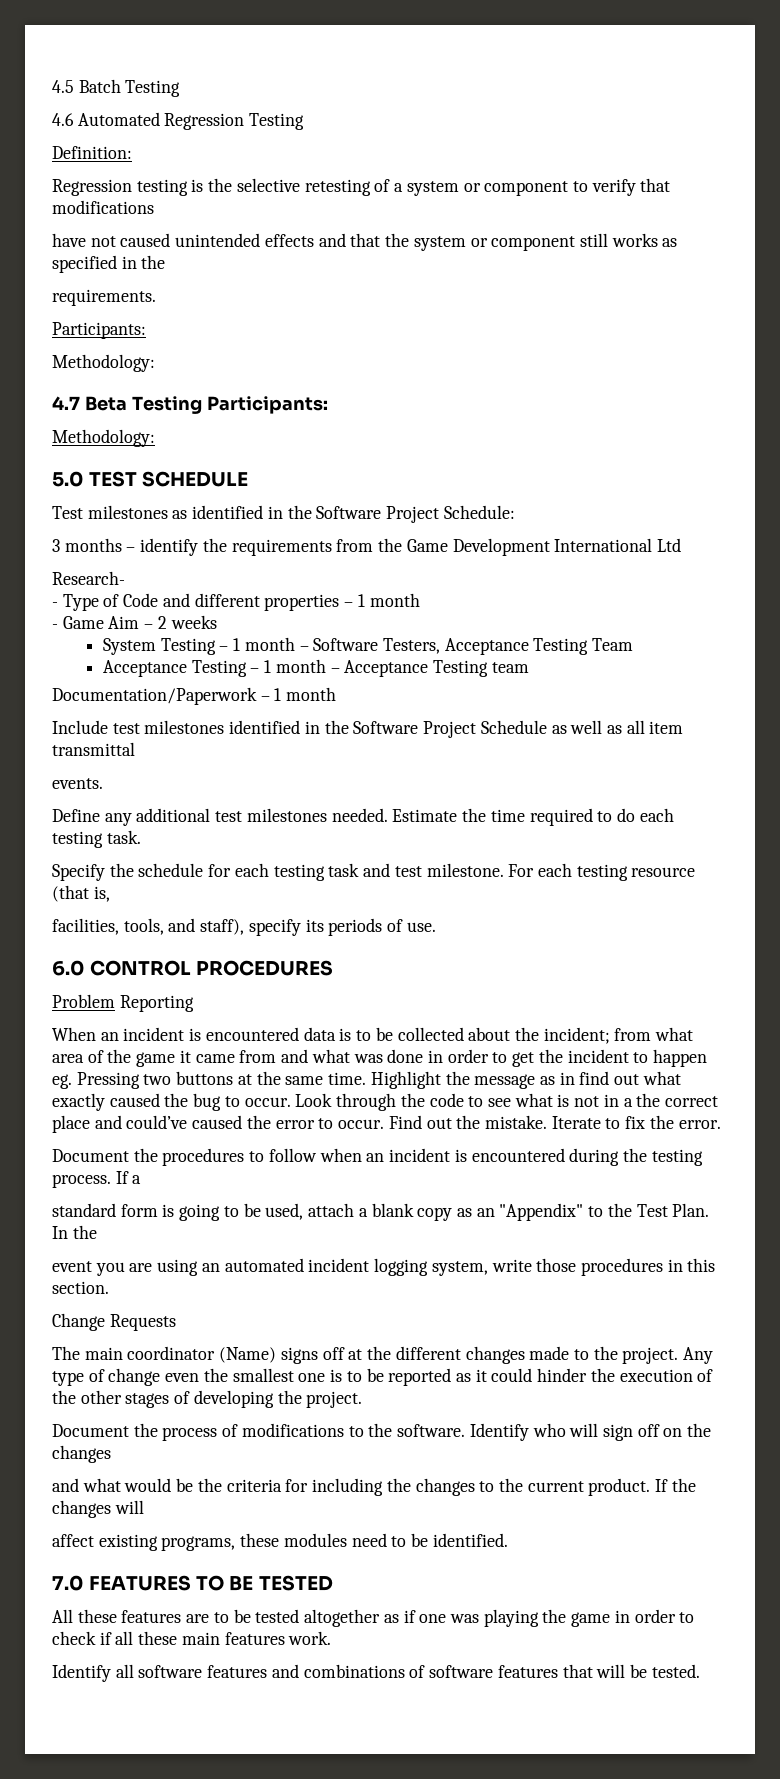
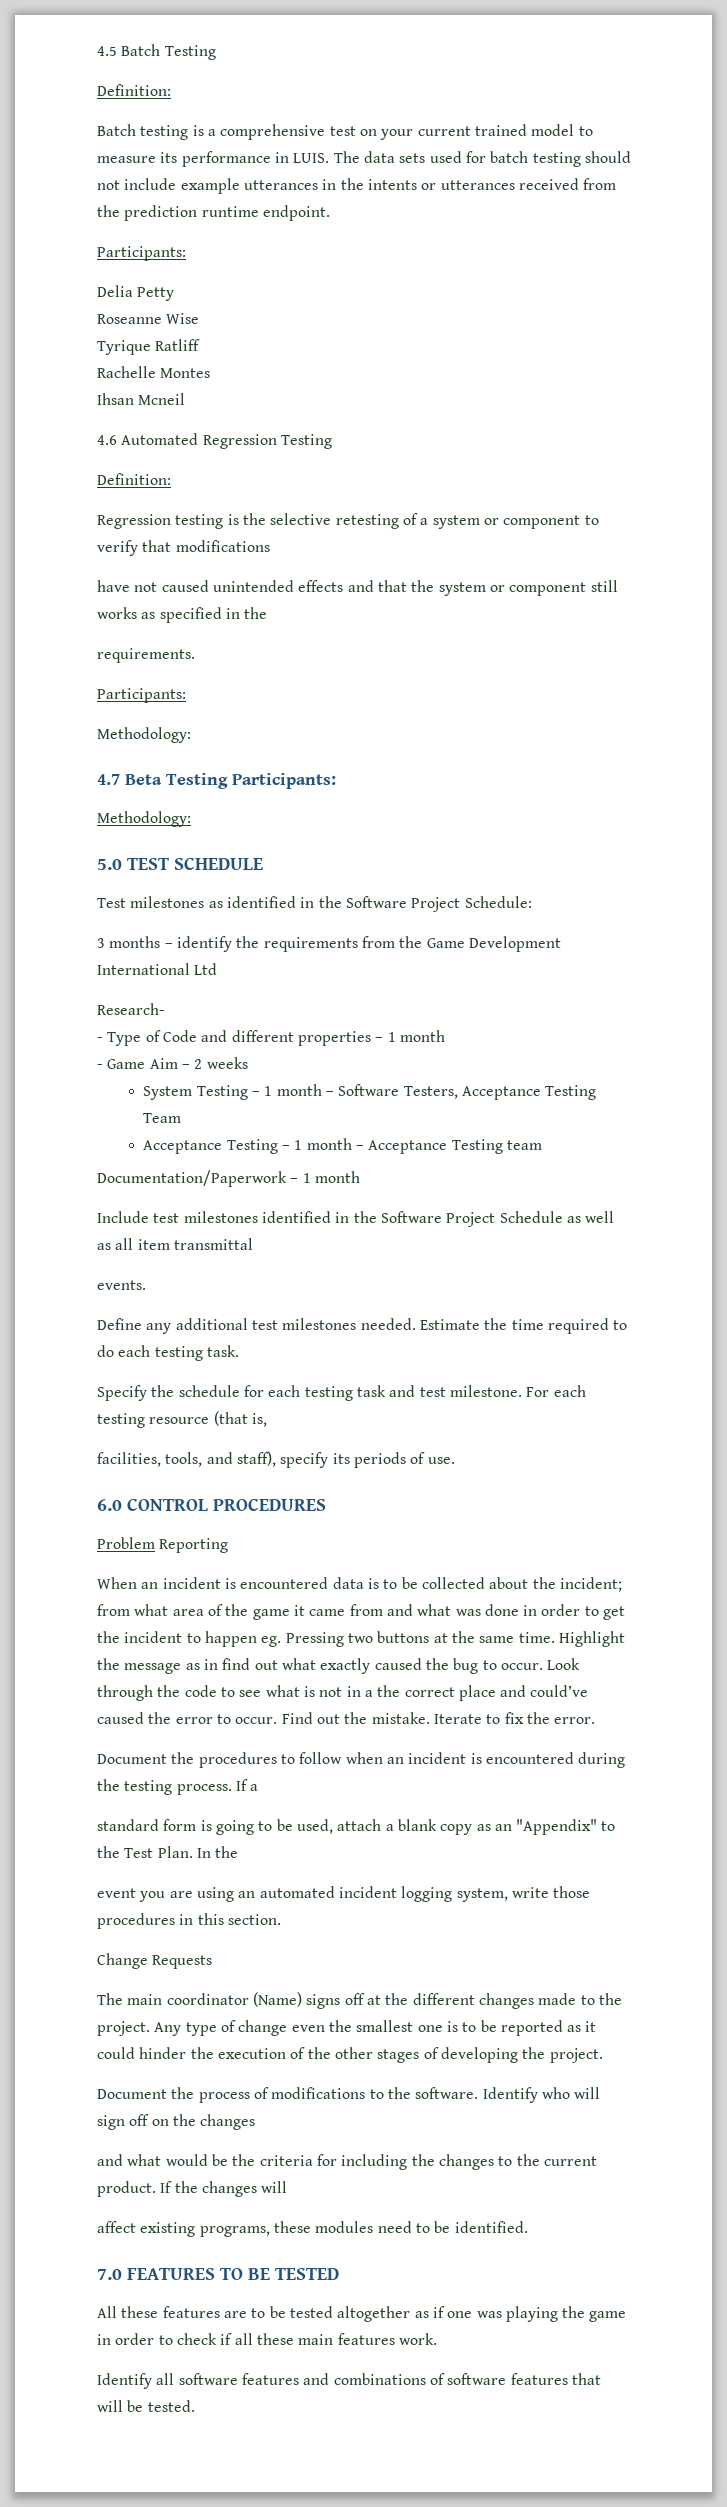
(181, 88) none -> [97,84,171,96] [97,124,593,140] [97,151,631,167] [97,178,617,194] [97,205,330,221] [97,246,186,261] [97,285,175,301] [97,313,200,324] [97,339,201,355] [97,366,211,378] [97,393,186,405] // Definition: // Batch testing is a comprehensive test on your current trained model to measure its performance in LUIS. The data sets used for batch testing should not include example utterances in the intents or utterances received from the prediction runtime endpoint. // Participants: // Delia Petty // Roseanne Wise // Tyrique Ratliff // Rachelle Montes // Ihsan Mcneil

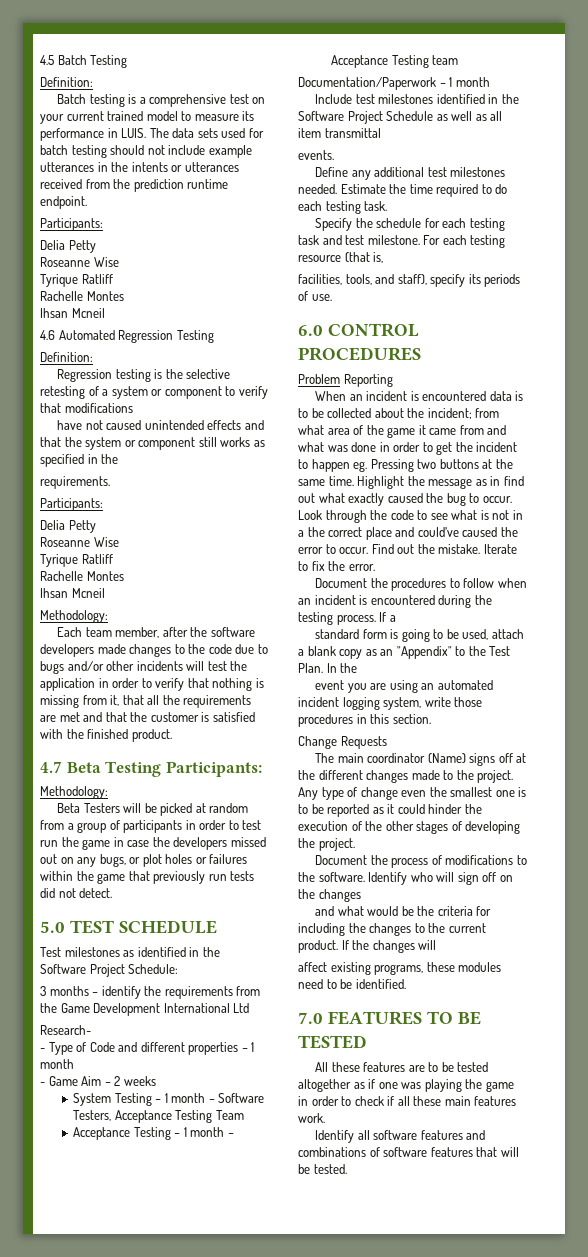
[97,727,191,743] Methodology: -> [40,520,96,533] [40,537,119,547] [40,554,113,567] [40,571,124,581] [40,588,105,598] [40,610,108,623] [57,627,255,638] [40,644,268,657] [40,661,248,674] [40,678,264,691] [40,695,252,708] [40,712,255,722] [40,729,172,742] Delia Petty // Roseanne Wise // Tyrique Ratliff // Rachelle Montes // Ihsan Mcneil // Methodology: // Each team member, after the software developers made changes to the code due to bugs and/or other incidents will test the application in order to verify that nothing is missing from it, that all the requirements are met and that the customer is satisfied with the finished product.
(191, 819) none -> [57,803,249,816] [40,820,262,833] [40,837,266,850] [40,854,248,867] [40,871,255,884] [40,888,113,898] // Beta Testers will be picked at random from a group of participants in order to test run the game in case the developers missed out on any bugs, or plot holes or failures within the game that previously run tests did not detect.

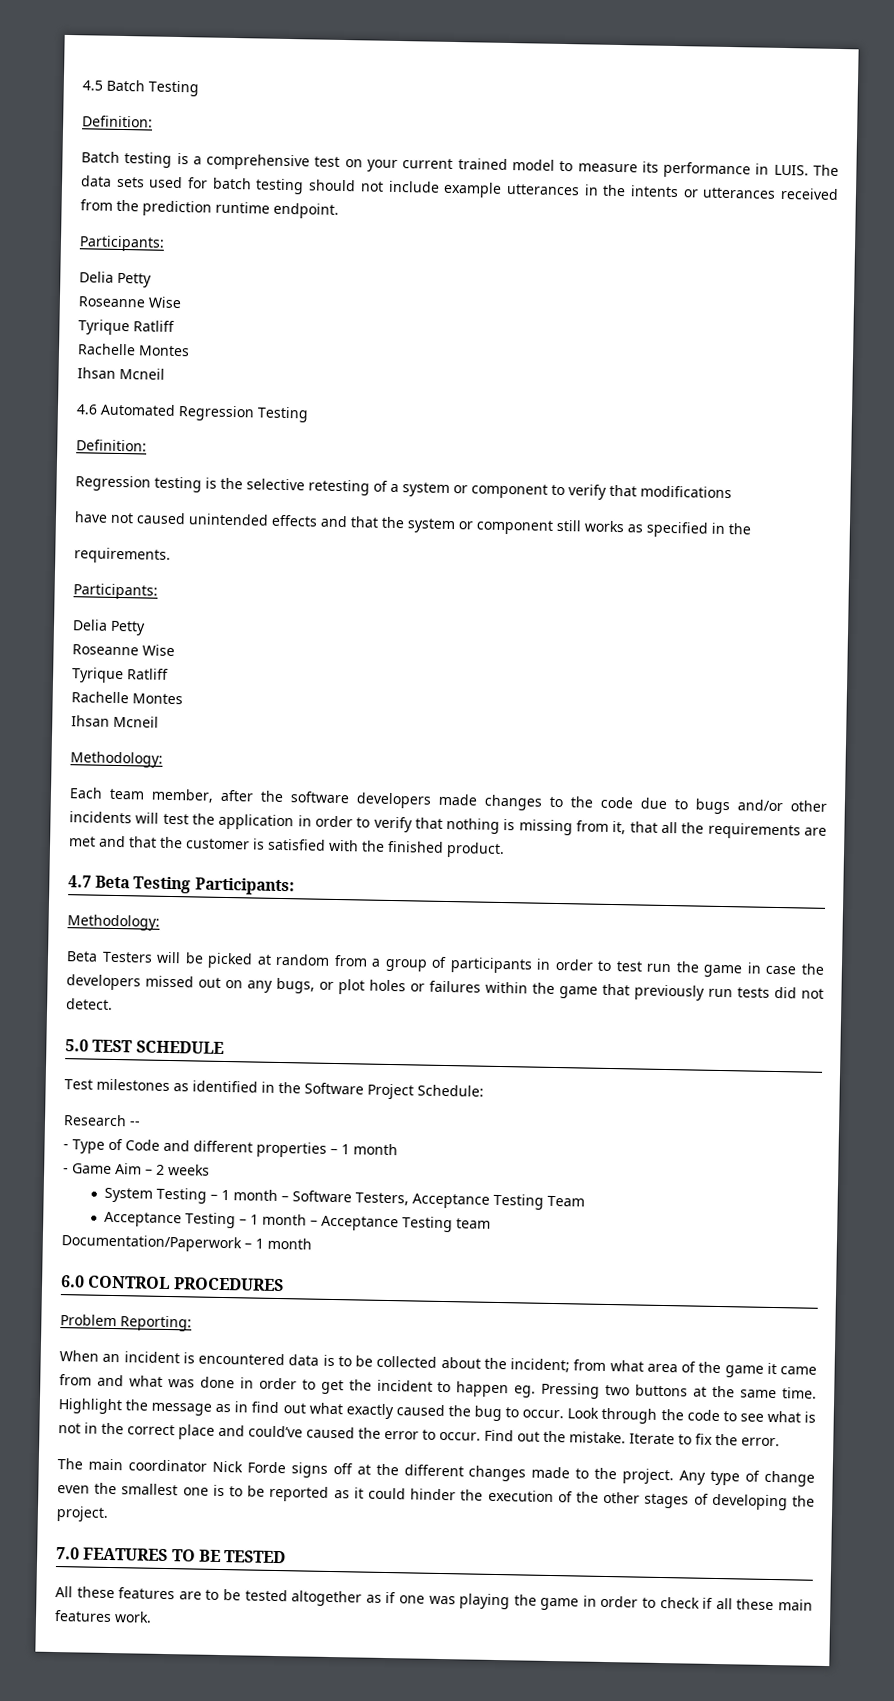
[40,986,261,999] [40,1003,250,1016] [40,1025,91,1035] 3 months – identify the requirements from the Game Development International Ltd // Research- -> [63,1114,141,1127] Research --
[315,94,519,104] [298,111,503,124] [298,128,381,138] [298,150,334,160] [315,167,506,180] [298,184,508,197] [298,201,388,214] [315,218,505,231] [298,235,506,248] [298,252,384,263] [298,274,521,287] [298,291,332,301] // Include test milestones identified in the Software Project Schedule as well as all item transmittal // events. // Define any additional test milestones needed. Estimate the time required to do each testing task. // Specify the schedule for each testing task and test milestone. For each testing resource (that is, // facilities, tools, and staff), specify its periods of use. -> (312, 1243) none
[343,374,393,387] Reporting -> [120,1315,192,1332] Reporting:
[298,530,304,537] a -> (98, 1428) none
[315,578,527,591] [298,595,492,608] [298,612,396,625] [315,629,524,642] [298,646,511,659] [298,663,358,673] [315,680,493,693] [298,697,483,710] [298,714,431,727] [298,736,387,749] // Document the procedures to follow when an incident is encountered during the testing process. If a // standard form is going to be used, attach a blank copy as an "Appendix" to the Test Plan. In the // event you are using an automated incident logging system, write those procedures in this section. // Change Requests -> (780, 1442) none
[427,753,466,763] (Name) -> [211,1460,286,1474] Nick Forde
[315,855,527,868] [298,872,513,885] [298,889,361,902] [315,906,492,916] [298,923,486,936] [298,940,437,953] [298,962,502,975] [298,979,406,989] // Document the process of modifications to the software. Identify who will sign off on the changes // and what would be the criteria for including the changes to the current product. If the changes will // affect existing programs, these modules need to be identified. -> (109, 1514) none
[315,1130,486,1143] [298,1147,519,1157] [298,1164,347,1174] // Identify all software features and combinations of software features that will be tested. -> (152, 1617) none

